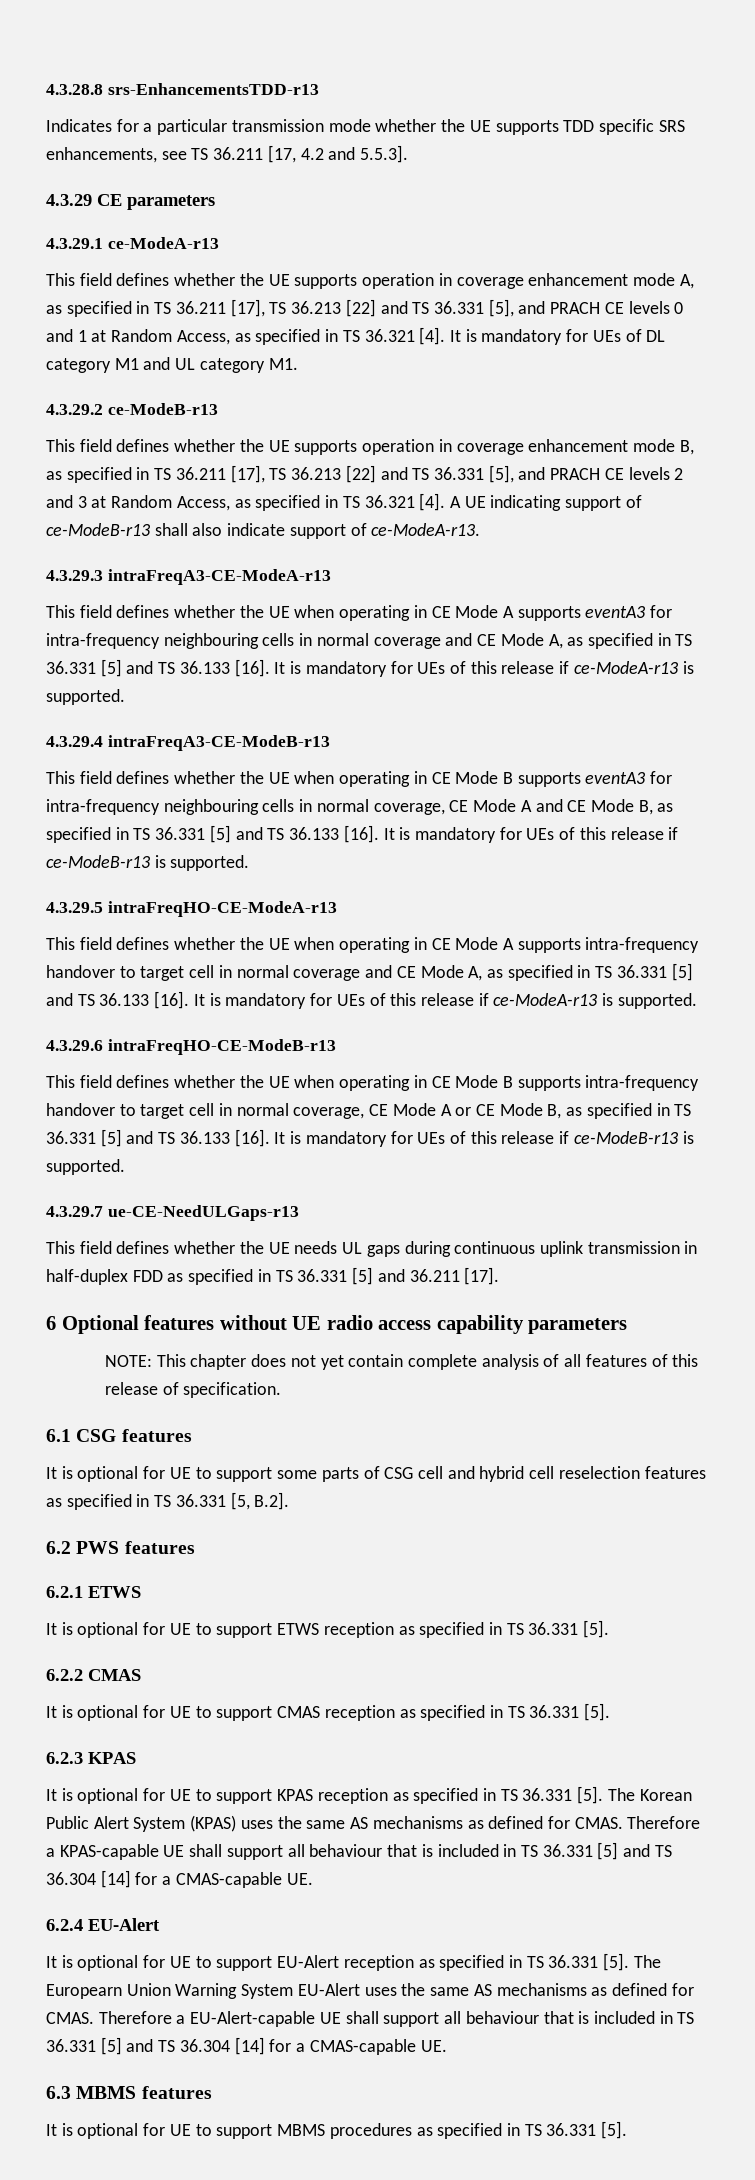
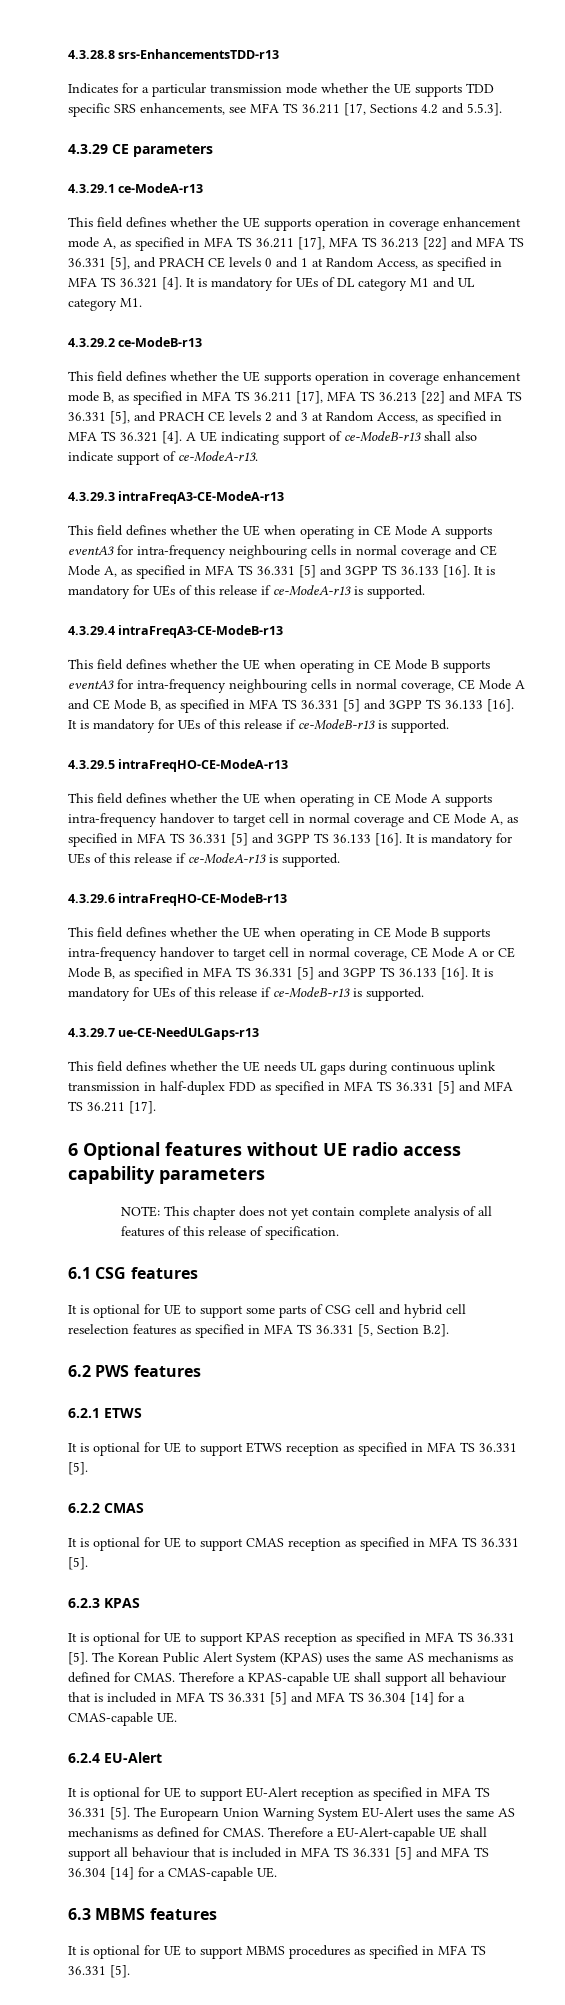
(187, 155) none -> [250,103,279,113] MFA
(296, 154) none -> [370,104,417,113] Sections
[154,299,408,317] TS 36.211 [17], TS 36.213 [22] and -> [204,237,505,250] MFA TS 36.211 [17], MFA TS 36.213 [22] and MFA
(339, 335) none -> [68,277,97,287] MFA
[154,465,408,483] TS 36.211 [17], TS 36.213 [22] and -> [202,391,503,404] MFA TS 36.211 [17], MFA TS 36.213 [22] and MFA
(339, 501) none -> [68,431,97,441] MFA
[675,634,693,646] [46,659,154,677] TS 36.331 [5] and -> [205,565,378,578] MFA TS 36.331 [5] and 3GPP
[133,825,263,843] TS 36.331 [5] and -> [249,699,422,712] MFA TS 36.331 [5] and 3GPP
[595,963,693,981] [46,993,73,1006] TS 36.331 [5] and -> [137,833,310,846] MFA TS 36.331 [5] and 3GPP
[674,1104,692,1116] [46,1129,154,1147] TS 36.331 [5] and -> [203,967,376,980] MFA TS 36.331 [5] and 3GPP
[275,1267,405,1285] TS 36.331 [5] and -> [344,1081,513,1094] [68,1101,83,1111] MFA TS 36.331 [5] and MFA TS
(150, 1500) none -> [264,1324,293,1334] MFA
(250, 1501) none -> [377,1325,419,1334] Section
(502, 1628) none -> [427,1442,456,1452] MFA
(503, 1711) none -> [429,1537,458,1547] MFA
(496, 1794) none -> [425,1632,454,1642] MFA
[520,1842,651,1860] TS 36.331 [5] and -> [176,1692,345,1705] MFA TS 36.331 [5] and MFA
(522, 1961) none -> [442,1787,471,1797] MFA
[677,2012,695,2024] [46,2037,154,2055] TS 36.331 [5] and -> [301,1847,470,1860] MFA TS 36.331 [5] and MFA
(520, 2129) none -> [438,1945,467,1955] MFA

